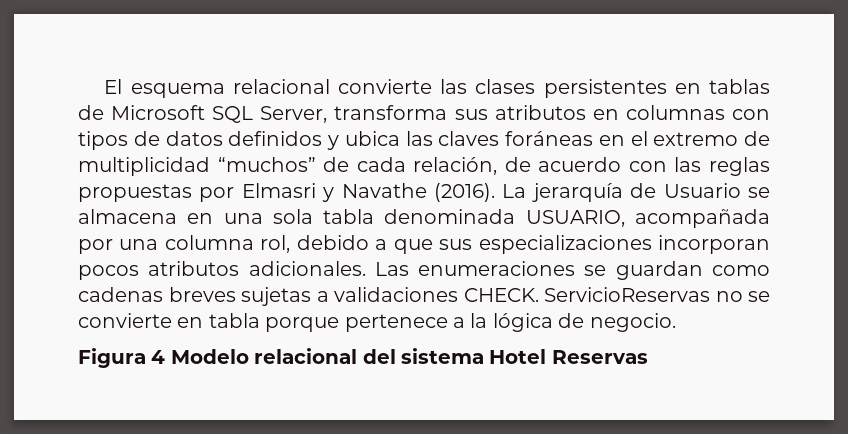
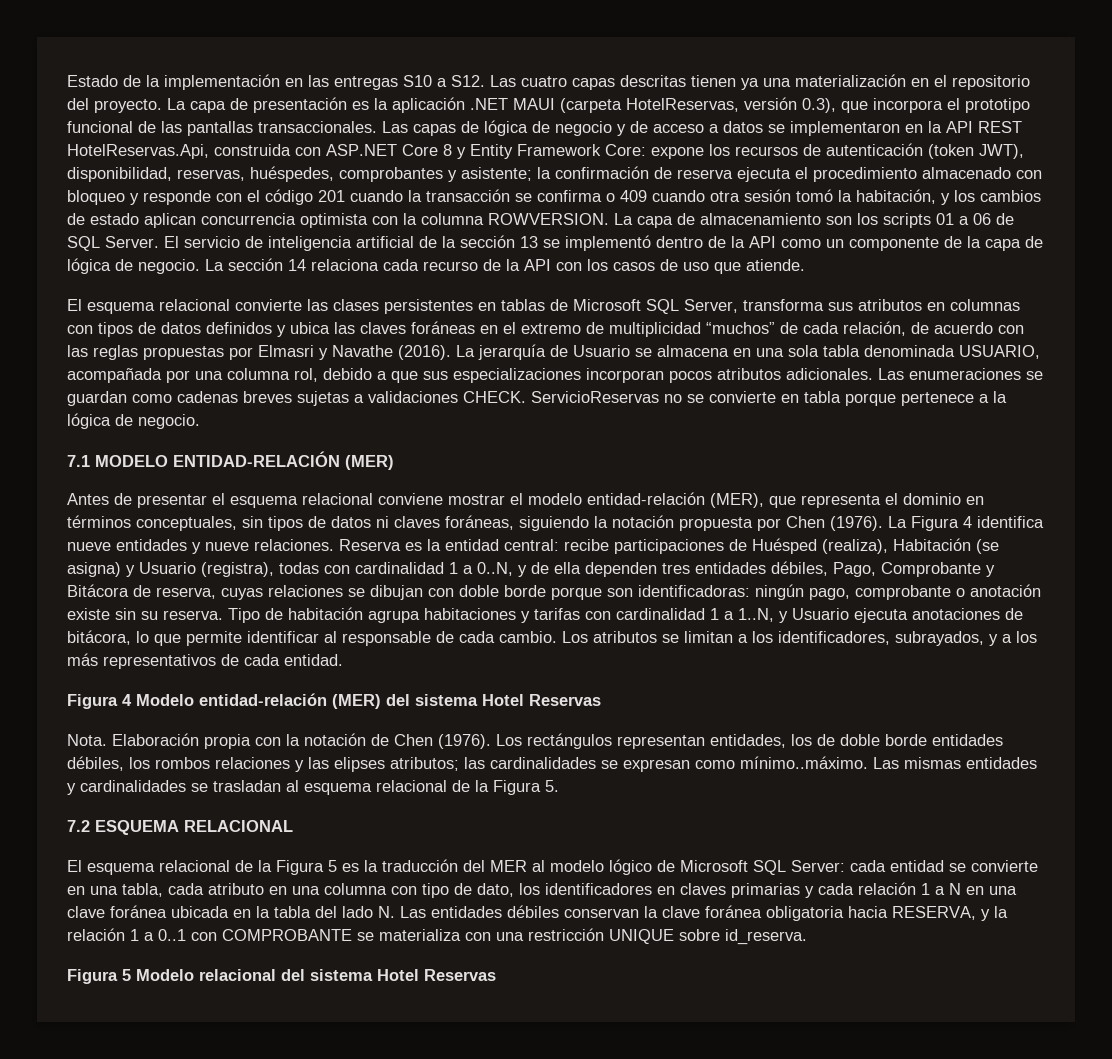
(104, 86) none -> [67,74,1030,90] [67,97,1030,113] [67,120,1022,136] [67,143,1024,159] [67,166,1042,182] [67,189,1041,205] [67,213,1014,228] [67,235,1043,251] [67,258,805,274] Estado de la implementación en las entregas S10 a S12. Las cuatro capas descritas tienen ya una materialización en el repositorio del proyecto. La capa de presentación es la aplicación .NET MAUI (carpeta HotelReservas, versión 0.3), que incorpora el prototipo funcional de las pantallas transaccionales. Las capas de lógica de negocio y de acceso a datos se implementaron en la API REST HotelReservas.Api, construida con ASP.NET Core 8 y Entity Framework Core: expone los recursos de autenticación (token JWT), disponibilidad, reservas, huéspedes, comprobantes y asistente; la confirmación de reserva ejecuta el procedimiento almacenado con bloqueo y responde con el código 201 cuando la transacción se confirma o 409 cuando otra sesión tomó la habitación, y los cambios de estado aplican concurrencia optimista con la columna ROWVERSION. La capa de almacenamiento son los scripts 01 a 06 de SQL Server. El servicio de inteligencia artificial de la sección 13 se implementó dentro de la API como un componente de la capa de lógica de negocio. La sección 14 relaciona cada recurso de la API con los casos de uso que atiende. //
[78,348,166,368] Figura 4 -> [67,451,394,470] [67,492,984,508] [67,515,1044,531] [67,538,999,554] [67,561,995,577] [67,584,1041,600] [67,607,1023,623] [67,630,1037,646] [67,653,343,669] [67,693,601,709] [67,733,1003,749] [67,756,1037,772] [67,780,559,795] [67,820,293,835] [67,859,1038,875] [67,882,1017,898] [67,905,1008,921] [67,928,807,945] [67,969,131,984] 7.1 MODELO ENTIDAD-RELACIÓN (MER) // Antes de presentar el esquema relacional conviene mostrar el modelo entidad-relación (MER), que representa el dominio en términos conceptuales, sin tipos de datos ni claves foráneas, siguiendo la notación propuesta por Chen (1976). La Figura 4 identifica nueve entidades y nueve relaciones. Reserva es la entidad central: recibe participaciones de Huésped (realiza), Habitación (se asigna) y Usuario (registra), todas con cardinalidad 1 a 0..N, y de ella dependen tres entidades débiles, Pago, Comprobante y Bitácora de reserva, cuyas relaciones se dibujan con doble borde porque son identificadoras: ningún pago, comprobante o anotación existe sin su reserva. Tipo de habitación agrupa habitaciones y tarifas con cardinalidad 1 a 1..N, y Usuario ejecuta anotaciones de bitácora, lo que permite identificar al responsable de cada cambio. Los atributos se limitan a los identificadores, subrayados, y a los más representativos de cada entidad. // Figura 4 Modelo entidad-relación (MER) del sistema Hotel Reservas // Nota. Elaboración propia con la notación de Chen (1976). Los rectángulos representan entidades, los de doble borde entidades débiles, los rombos relaciones y las elipses atributos; las cardinalidades se expresan como mínimo..máximo. Las mismas entidades y cardinalidades se trasladan al esquema relacional de la Figura 5. // 7.2 ESQUEMA RELACIONAL // El esquema relacional de la Figura 5 es la traducción del MER al modelo lógico de Microsoft SQL Server: cada entidad se convierte en una tabla, cada atributo en una columna con tipo de dato, los identificadores en claves primarias y cada relación 1 a N en una clave foránea ubicada en la tabla del lado N. Las entidades débiles conservan la clave foránea obligatoria hacia RESERVA, y la relación 1 a 0..1 con COMPROBANTE se materializa con una restricción UNIQUE sobre id_reserva. // Figura 5

